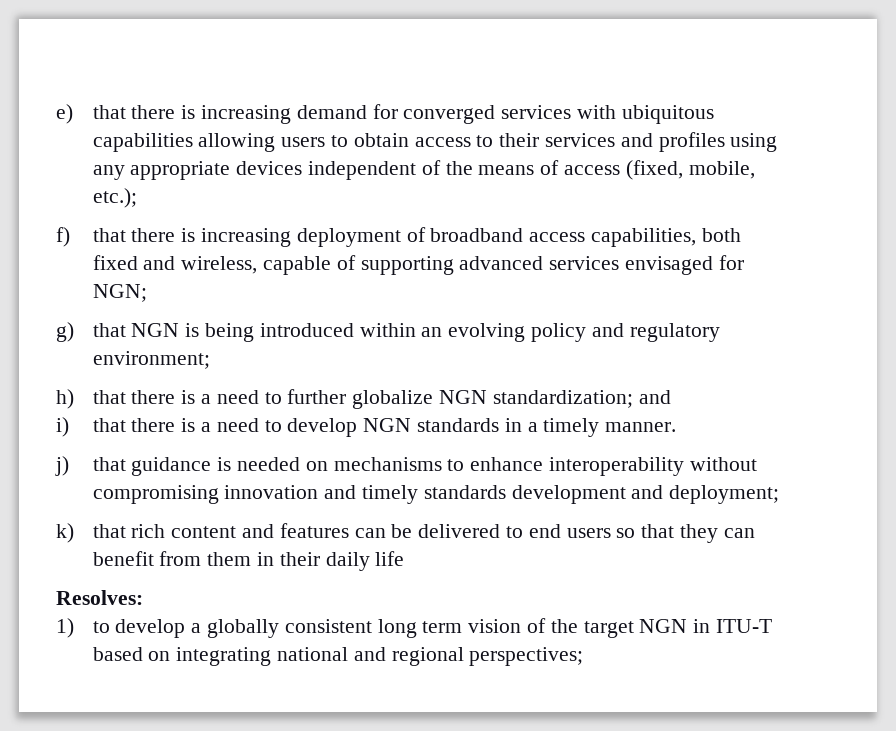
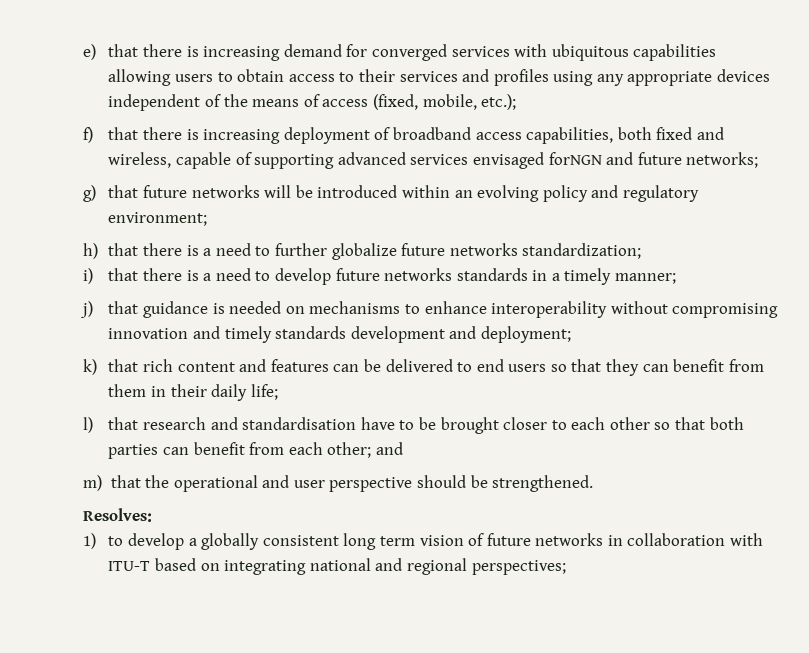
[718,255,744,270] [92,284,147,302] [56,322,254,342] for NGN; // g) that NGN is being -> [548,152,759,168] [83,185,313,202] forNGN and future networks; // g) that future networks will be
[438,390,487,404] NGN -> [401,243,518,256] future networks
[638,390,671,404] and -> (642, 251) none
[363,418,412,432] NGN -> [335,268,453,281] future networks
[605,422,677,432] manner. -> [615,273,677,284] manner;
[375,551,405,566] life -> [250,384,278,400] [83,417,744,434] [108,442,403,459] [83,475,594,492] life; // l) that research and standardisation have to be brought closer to each other so that both parties can benefit from each other; and // m) that the operational and user perspective should be strengthened.
[550,619,711,638] the target NGN in -> [486,533,764,546] future networks in collaboration with

